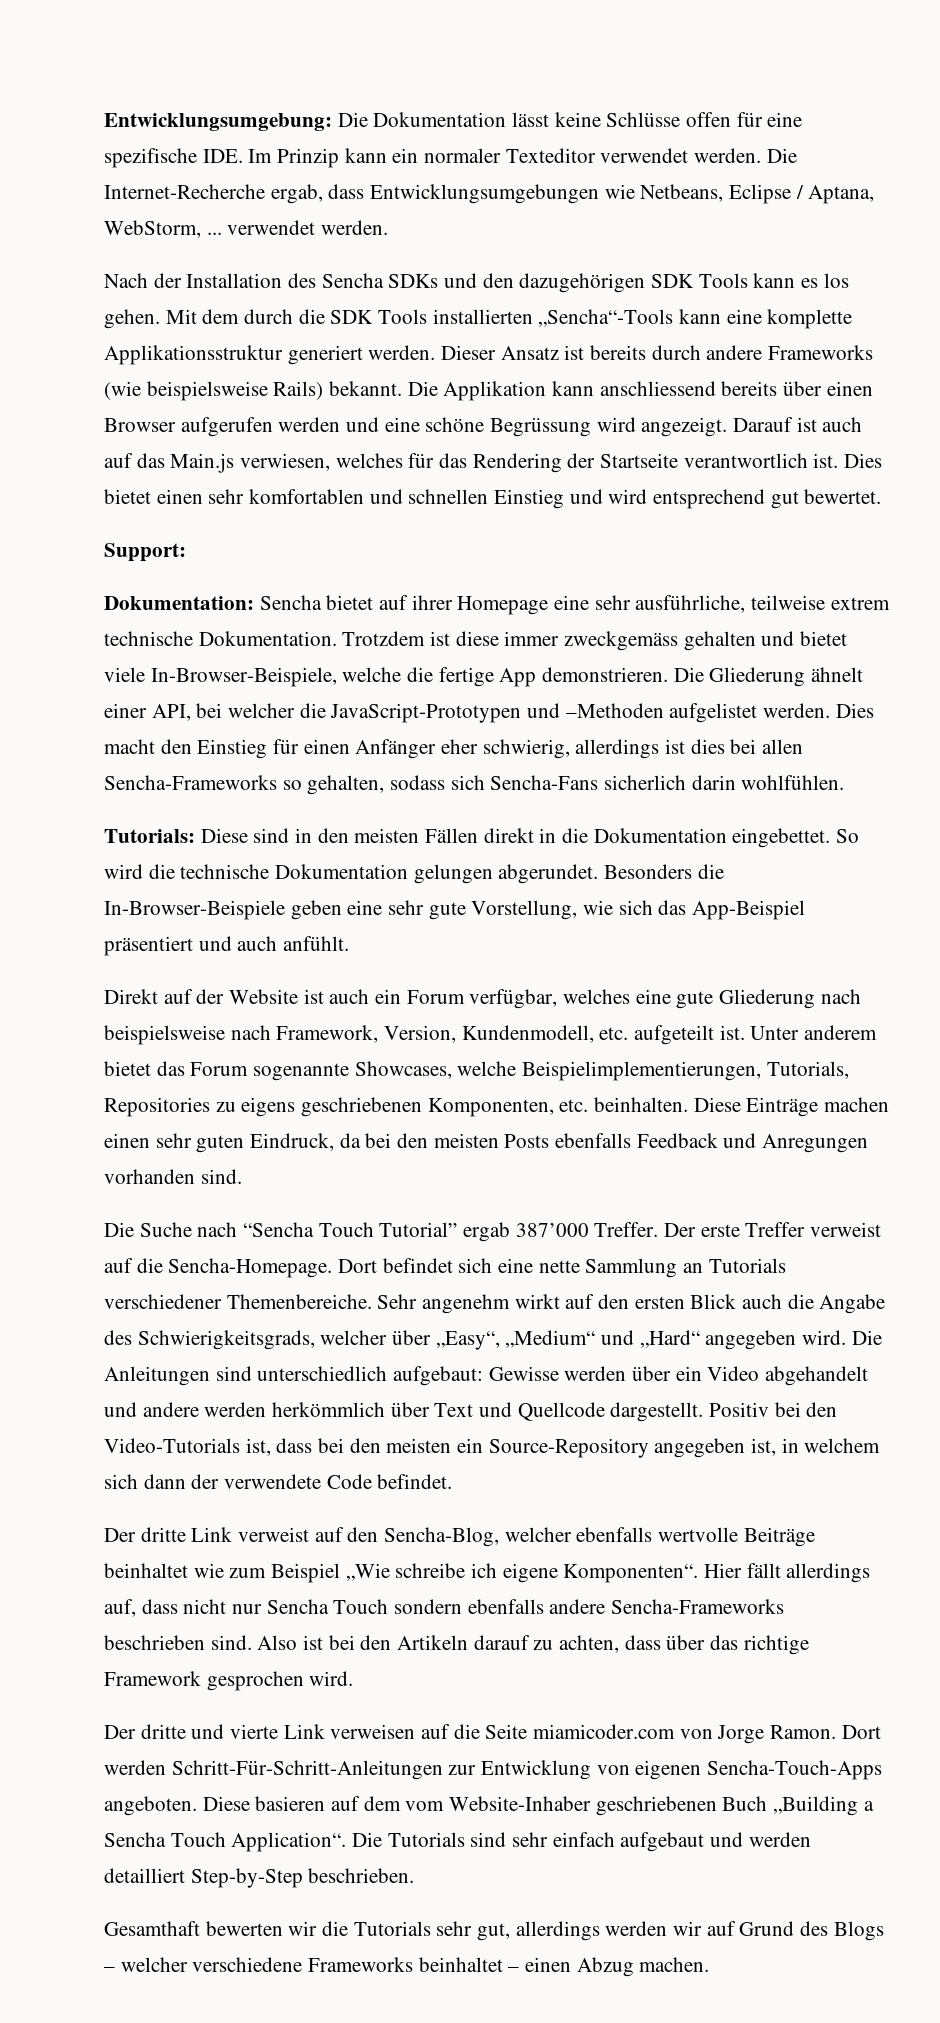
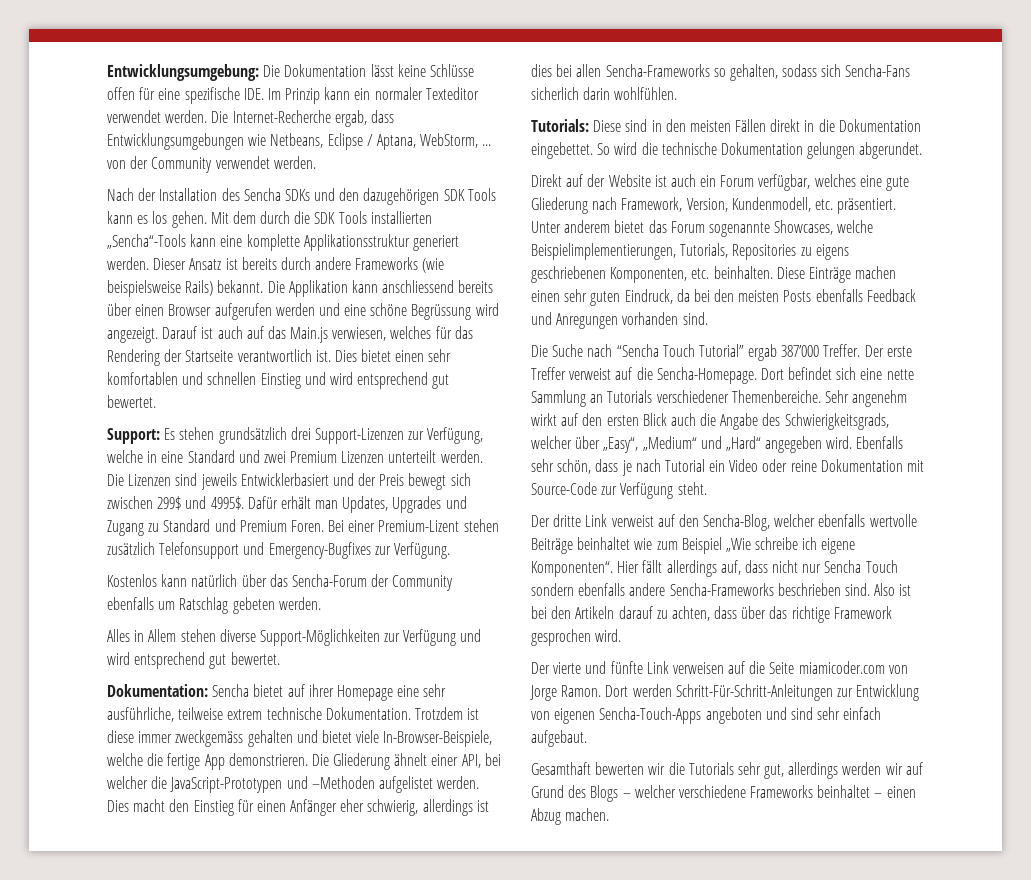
(222, 233) none -> [107,156,213,173] von der Community
(186, 552) none -> [164,427,484,444] [107,450,483,463] [107,473,471,490] [107,496,467,513] [107,519,499,536] [107,542,450,559] [107,574,454,591] [107,597,321,614] [107,629,482,646] [107,652,280,669] Es stehen grundsätzlich drei Support-Lizenzen zur Verfügung, welche in eine Standard und zwei Premium Lizenzen unterteilt werden. Die Lizenzen sind jeweils Entwicklerbasiert und der Preis bewegt sich zwischen 299$ und 4995$. Dafür erhält man Updates, Upgrades und Zugang zu Standard und Premium Foren. Bei einer Premium-Lizent stehen zusätzlich Telefonsupport und Emergency-Bugfixes zur Verfügung. // Kostenlos kann natürlich über das Sencha-Forum der Community ebenfalls um Ratschlag gebeten werden. // Alles in Allem stehen diverse Support-Möglichkeiten zur Verfügung und wird entsprechend gut bewertet.
[604,864,724,879] [104,900,806,920] [104,936,350,956] Besonders die In-Browser-Beispiele geben eine sehr gute Vorstellung, wie sich das App-Beispiel präsentiert und auch anfühlt. -> (923, 150) none
[104,1025,271,1045] beispielsweise nach -> (618, 203) none
[634,1025,745,1045] aufgeteilt ist. -> [837,198,897,214] präsentiert.
[851,1330,882,1345] [104,1366,869,1386] [104,1402,838,1422] [104,1438,881,1458] [104,1474,453,1489] Die Anleitungen sind unterschiedlich aufgebaut: Gewisse werden über ein Video abgehandelt und andere werden herkömmlich über Text und Quellcode dargestellt. Positiv bei den Video-Tutorials ist, dass bei den meisten ein Source-Repository angegeben ist, in welchem sich dann der verwendete Code befindet. -> [856,436,904,449] [531,459,925,476] [531,482,707,499] Ebenfalls sehr schön, dass je nach Tutorial ein Video oder reine Dokumentation mit Source-Code zur Verfügung steht.
[140,1724,279,1739] dritte und vierte -> [553,661,643,674] vierte und fünfte
[104,1796,874,1816] [104,1832,811,1852] [104,1868,415,1888] angeboten. Diese basieren auf dem vom Website-Inhaber geschriebenen Buch „Building a Sencha Touch Application“. Die Tutorials sind sehr einfach aufgebaut und werden detailliert Step-by-Step beschrieben. -> [705,707,882,724] [531,730,587,747] angeboten und sind sehr einfach aufgebaut.

